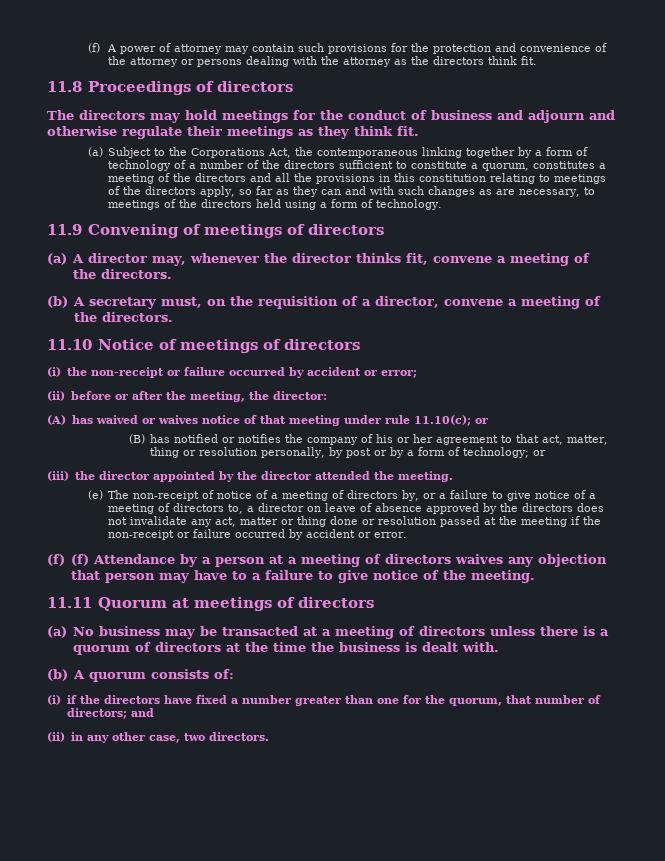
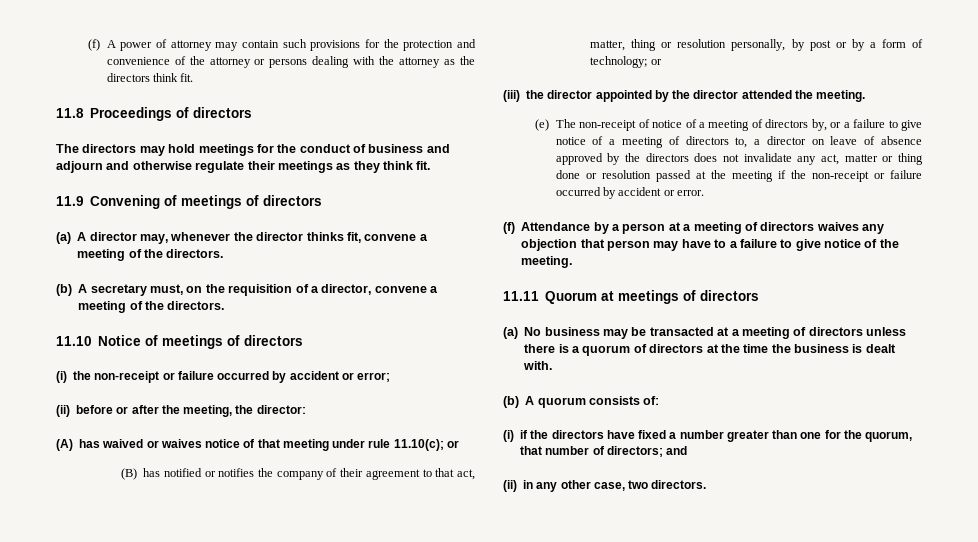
[87,147,589,158] [108,160,607,171] [108,173,607,184] [108,186,596,197] [108,199,443,210] // (a) Subject to the Corporations Act, the contemporaneous linking together by a form of technology of a number of the directors sufficient to constitute a quorum, constitutes a meeting of the directors and all the provisions in this constitution relating to meetings of the directors apply, so far as they can and with such changes as are necessary, to meetings of the directors held using a form of technology. -> (431, 165) none
[376,434,434,443] his or her -> [340,468,364,477] their
[70,554,89,566] (f) -> (515, 228) none

